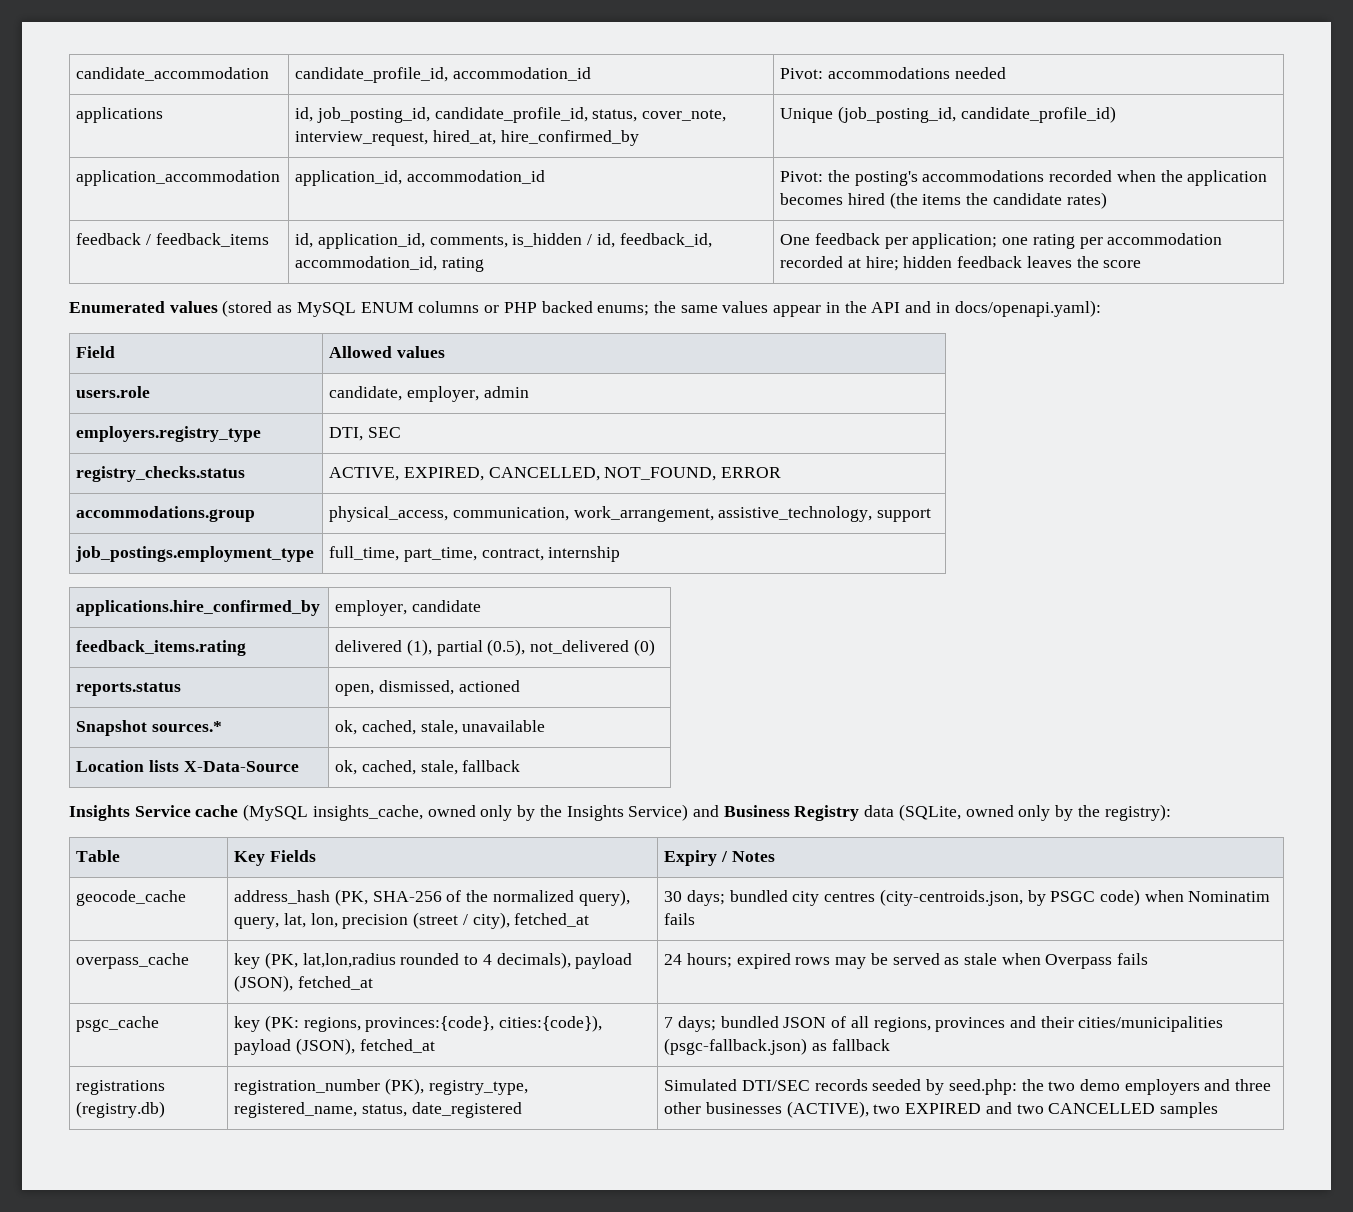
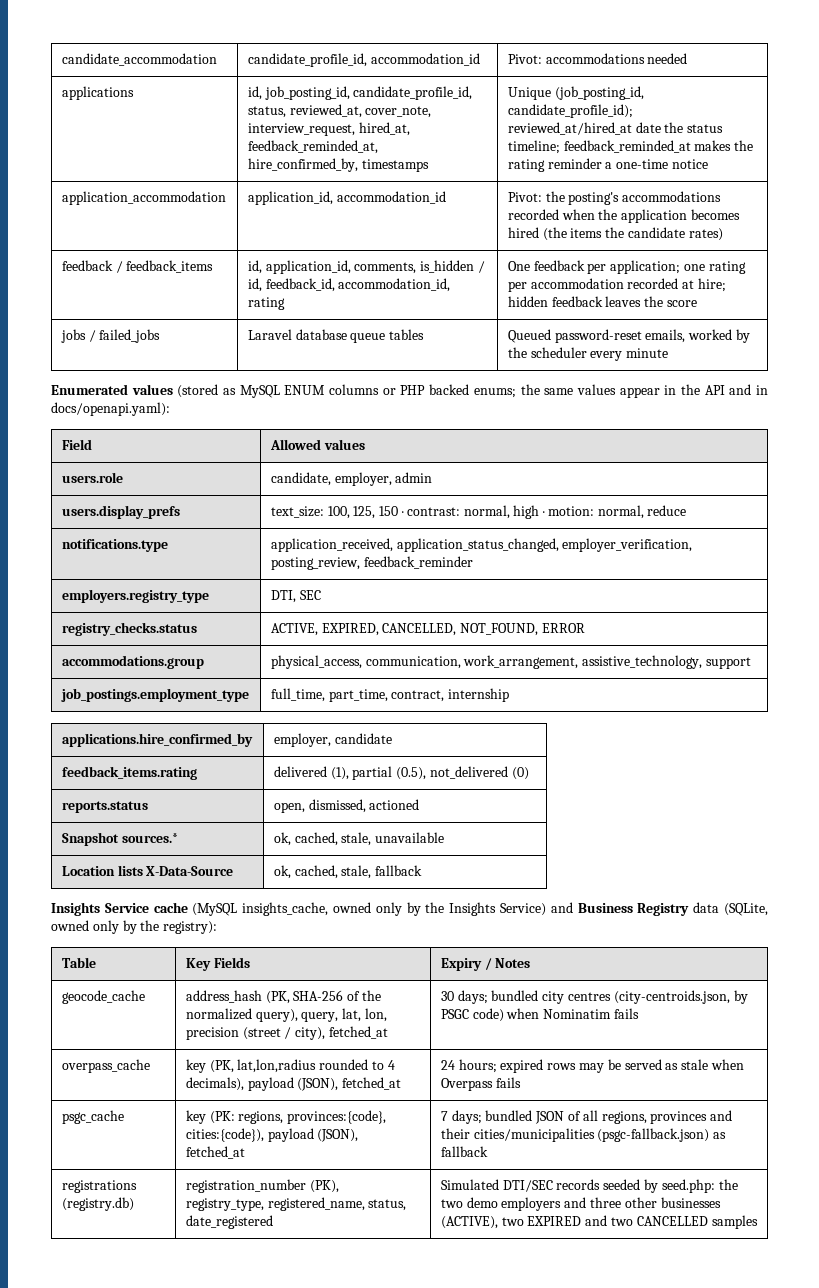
(638, 115) none -> [289,104,362,118] reviewed_at,
[500,130,639,146] hire_confirmed_by -> [247,140,378,154] [247,158,429,172] feedback_reminded_at, hire_confirmed_by, timestamps
[960,106,1116,123] candidate_profile_id) -> [507,104,633,118] [507,122,724,135] [507,140,754,154] [507,158,708,172] candidate_profile_id); reviewed_at/hired_at date the status timeline; feedback_reminded_at makes the rating reminder a one-time notice
(1142, 264) none -> [60,329,161,343] [247,329,425,343] [507,329,750,343] [507,347,669,361] // jobs / failed_jobs | Laravel database queue tables | Queued password-reset emails, worked by the scheduler every minute
(529, 392) none -> [61,505,180,519] [270,505,687,519] [61,539,168,552] [270,538,693,552] [270,556,473,570] // users.display_prefs | text_size: 100, 125, 150 · contrast: normal, high · motion: normal, reduce // notifications.type | application_received, application_status_changed, employer_verification, posting_review, feedback_reminder

